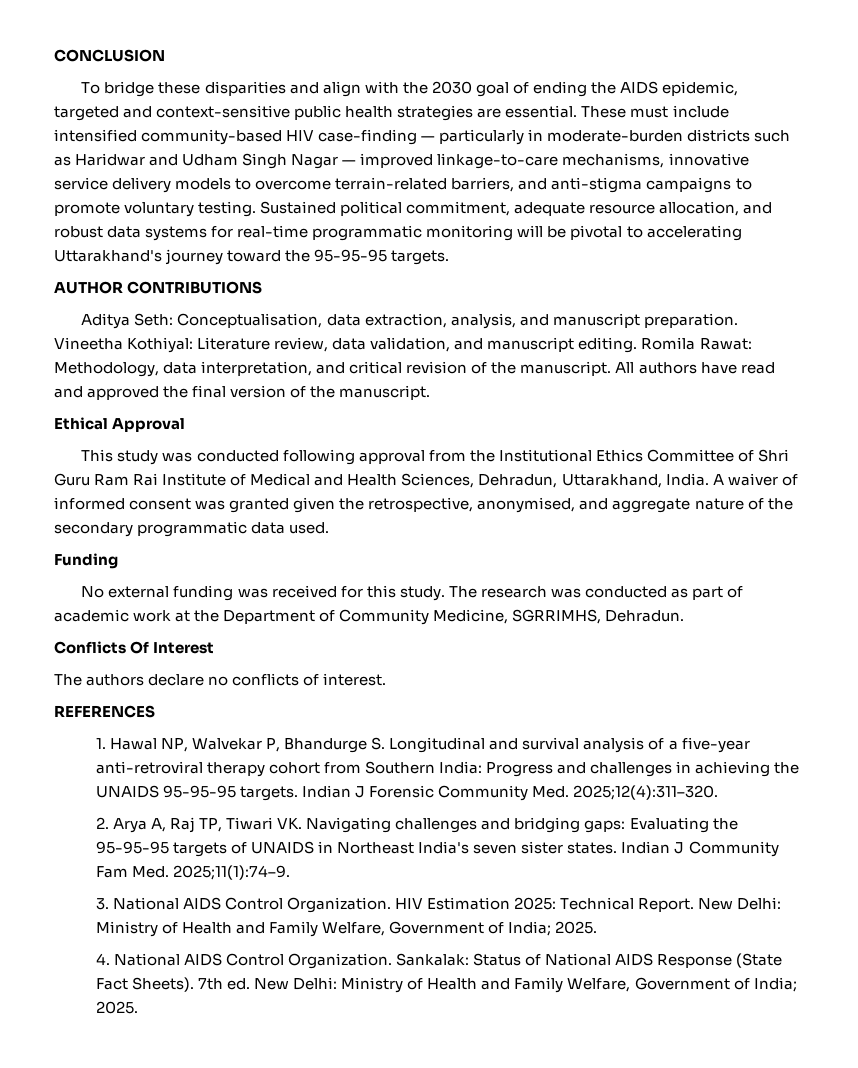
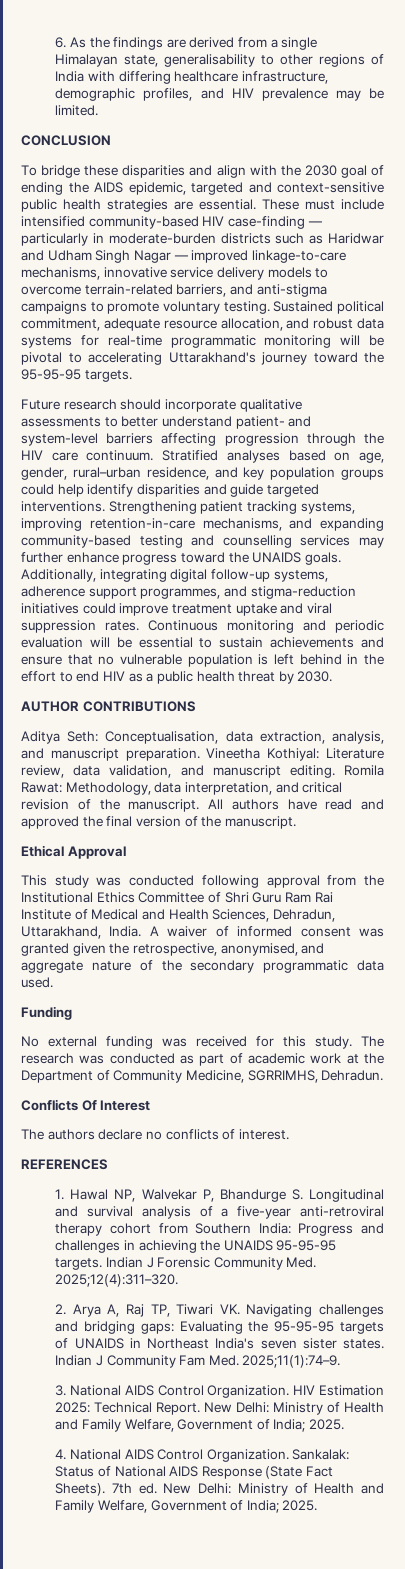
(54, 55) none -> [55,37,318,50] [55,54,384,67] [55,71,328,84] [55,88,384,101] [55,105,99,116] 6. As the findings are derived from a single Himalayan state, generalisability to other regions of India with differing healthcare infrastructure, demographic profiles, and HIV prevalence may be limited. //
(450, 257) none -> [21,399,302,412] [21,416,312,429] [21,433,384,446] [21,450,385,463] [21,467,385,480] [21,484,319,497] [21,501,355,514] [21,518,384,531] [21,535,384,548] [21,552,341,565] [21,569,328,582] [21,586,356,599] [21,603,332,616] [21,620,384,633] [21,637,384,648] [21,654,385,667] [21,671,333,684] // Future research should incorporate qualitative assessments to better understand patient- and system-level barriers affecting progression through the HIV care continuum. Stratified analyses based on age, gender, rural–urban residence, and key population groups could help identify disparities and guide targeted interventions. Strengthening patient tracking systems, improving retention-in-care mechanisms, and expanding community-based testing and counselling services may further enhance progress toward the UNAIDS goals. Additionally, integrating digital follow-up systems, adherence support programmes, and stigma-reduction initiatives could improve treatment uptake and viral suppression rates. Continuous monitoring and periodic evaluation will be essential to sustain achievements and ensure that no vulnerable population is left behind in the effort to end HIV as a public health threat by 2030.

